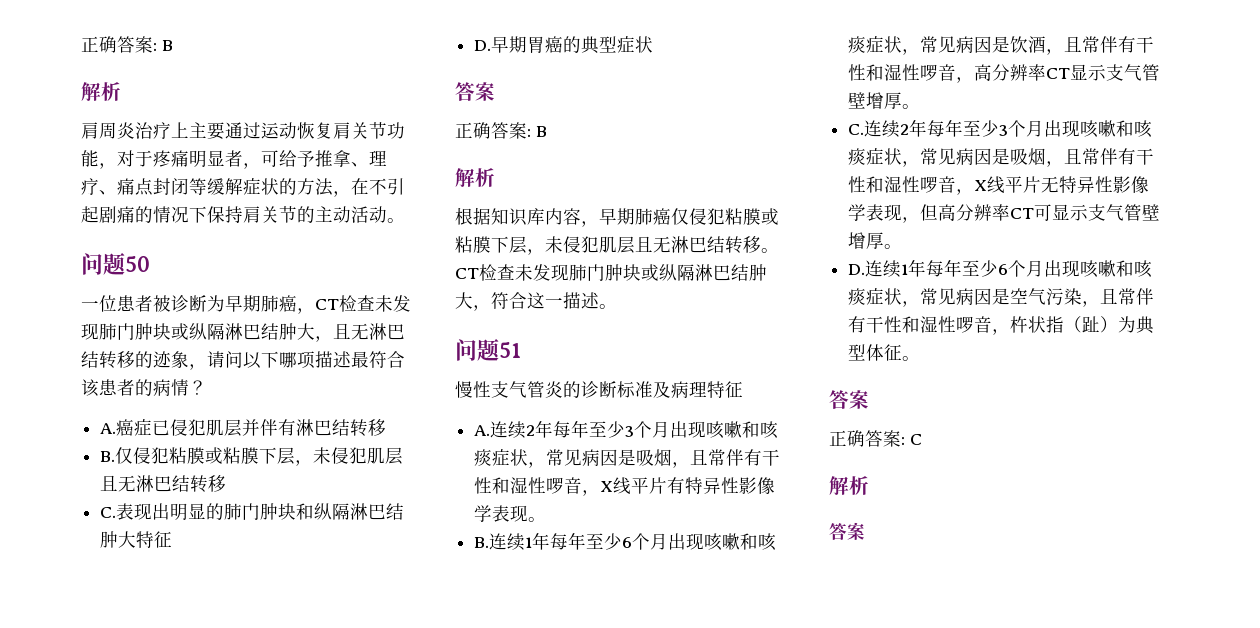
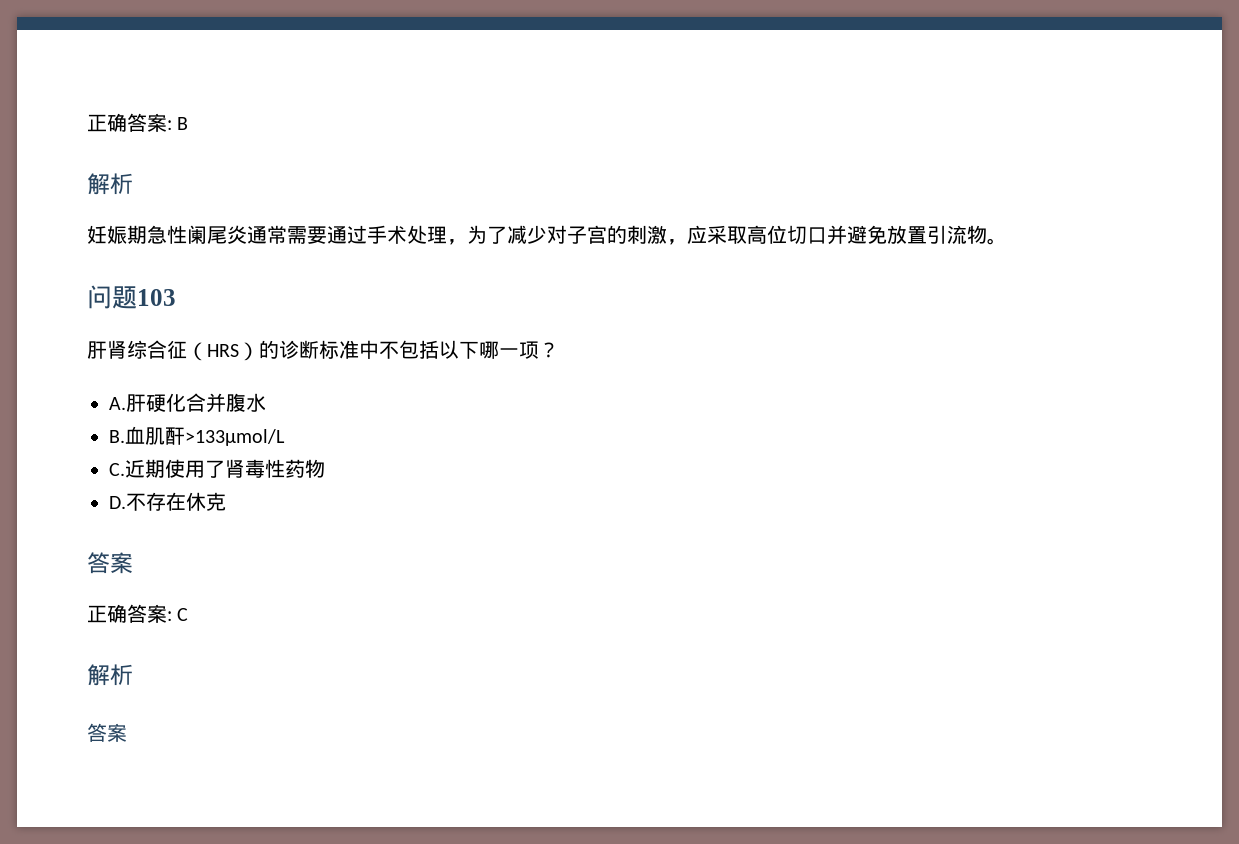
[81,36,173,53] [81,82,121,101] [81,122,405,140] [81,150,387,169] [81,178,405,197] [81,206,405,223] [81,252,150,275] [81,295,411,314] [81,323,405,342] [81,351,405,370] [81,379,207,397] [100,419,387,437] [100,447,404,466] [100,475,227,493] [100,503,405,521] [100,531,173,549] [474,36,654,54] [455,82,495,101] [455,122,547,139] [455,168,495,187] [455,207,779,227] [455,236,779,255] [455,264,767,281] [455,292,617,311] [455,338,521,361] [455,381,743,399] [474,420,779,439] [474,449,781,468] [474,477,776,496] [474,505,547,522] [474,532,777,551] [848,36,1155,55] [848,64,1161,83] [848,92,921,109] [848,119,1153,138] [848,148,1155,167] [848,176,1150,195] [848,204,1161,223] [848,232,903,249] [848,259,1153,278] [848,288,1155,307] [848,316,1156,335] [848,344,921,361] 正确答案: B // 解析 // 肩周炎治疗上主要通过运动恢复肩关节功能，对于疼痛明显者，可给予推拿、理疗、痛点封闭等缓解症状的方法，在不引起剧痛的情况下保持肩关节的主动活动。 // 问题50 // 一位患者被诊断为早期肺癌，CT检查未发现肺门肿块或纵隔淋巴结肿大，且无淋巴结转移的迹象，请问以下哪项描述最符合该患者的病情？ // A.癌症已侵犯肌层并伴有淋巴结转移 // B.仅侵犯粘膜或粘膜下层，未侵犯肌层且无淋巴结转移 // C.表现出明显的肺门肿块和纵隔淋巴结肿大特征 // D.早期胃癌的典型症状 // 答案 // 正确答案: B // 解析 // 根据知识库内容，早期肺癌仅侵犯粘膜或粘膜下层，未侵犯肌层且无淋巴结转移。CT检查未发现肺门肿块或纵隔淋巴结肿大，符合这一描述。 // 问题51 // 慢性支气管炎的诊断标准及病理特征 // A.连续2年每年至少3个月出现咳嗽和咳痰症状，常见病因是吸烟，且常伴有干性和湿性啰音，X线平片有特异性影像学表现。 // B.连续1年每年至少6个月出现咳嗽和咳痰症状，常见病因是饮酒，且常伴有干性和湿性啰音，高分辨率CT显示支气管壁增厚。 // C.连续2年每年至少3个月出现咳嗽和咳痰症状，常见病因是吸烟，且常伴有干性和湿性啰音，X线平片无特异性影像学表现，但高分辨率CT可显示支气管壁增厚。 // D.连续1年每年至少6个月出现咳嗽和咳痰症状，常见病因是空气污染，且常伴有干性和湿性啰音，杵状指（趾）为典型体征。 -> [87,113,189,132] [87,173,133,195] [87,225,1007,245] [87,285,176,309] [87,340,559,361] [109,393,266,413] [109,426,285,446] [109,459,325,478] [109,492,226,511] 正确答案: B // 解析 // 妊娠期急性阑尾炎通常需要通过手术处理，为了减少对子宫的刺激，应采取高位切口并避免放置引流物。 // 问题103 // 肝肾综合征（HRS）的诊断标准中不包括以下哪一项？ // A.肝硬化合并腹水 // B.血肌酐>133μmol/L // C.近期使用了肾毒性药物 // D.不存在休克

